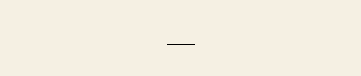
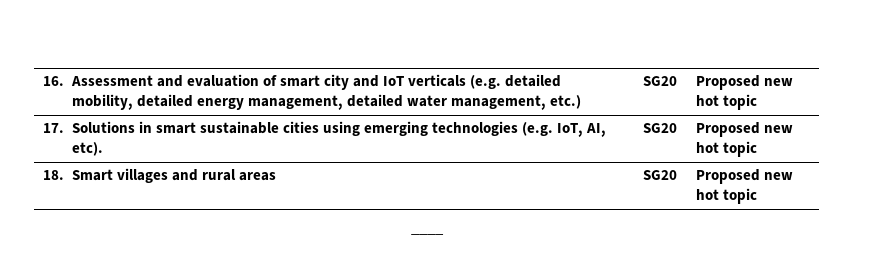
(166, 43) none -> [43,74,562,90] [71,94,582,110] [643,76,678,86] [696,75,794,90] [696,94,758,110] [43,121,607,137] [71,142,103,156] [643,123,678,133] [696,122,794,137] [696,141,758,157] [43,168,276,183] [643,170,678,180] [696,169,794,184] [696,188,758,204] 16. Assessment and evaluation of smart city and IoT verticals (e.g. detailed mobility, detailed energy management, detailed water management, etc.) | SG20 | Proposed new hot topic // 17. Solutions in smart sustainable cities using emerging technologies (e.g. IoT, AI, etc). | SG20 | Proposed new hot topic // 18. Smart villages and rural areas | SG20 | Proposed new hot topic //

